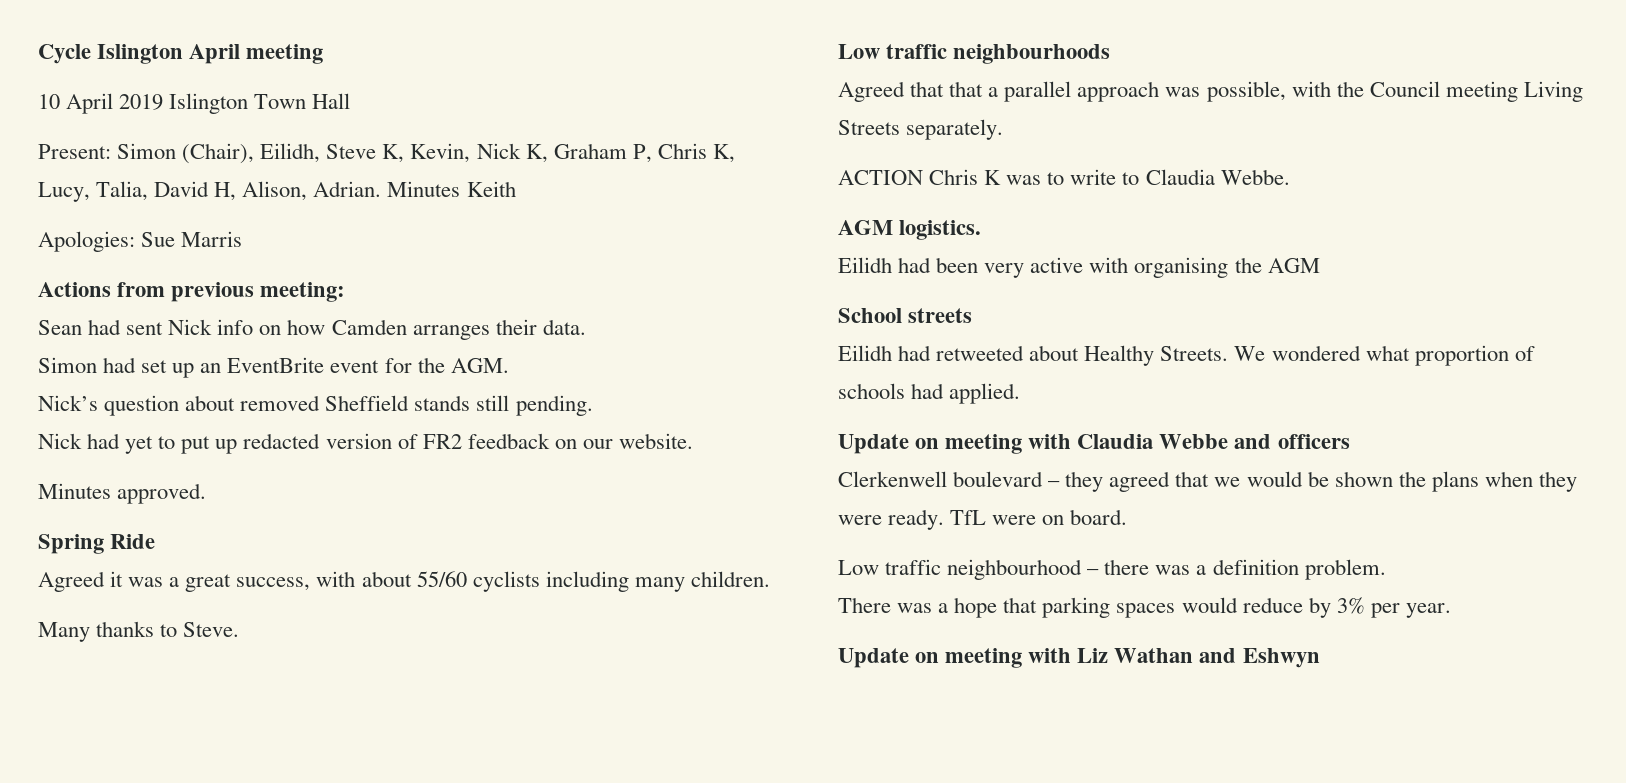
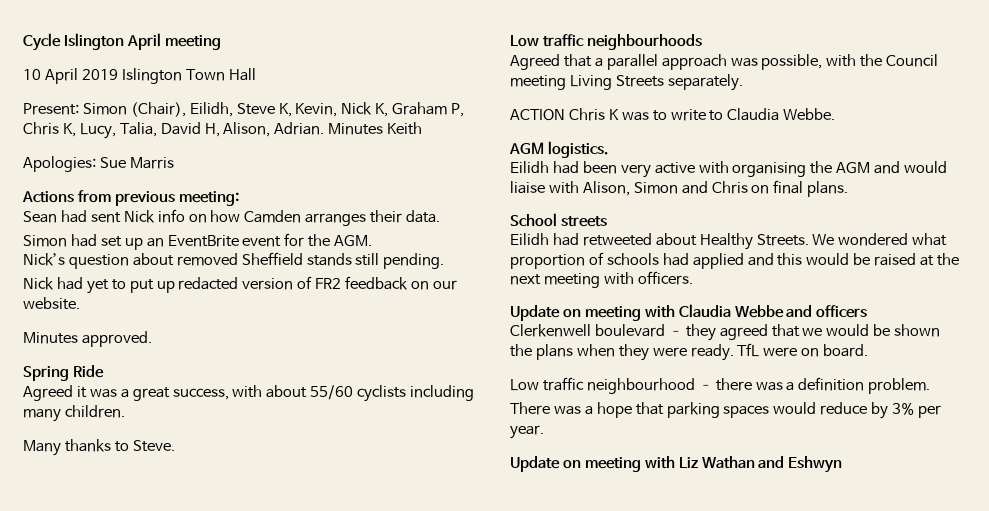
[949,81,984,97] that -> (592, 60) none
(1320, 265) none -> [874,161,948,174] [510,180,849,197] and would liaise with Alison, Simon and Chris on final plans.
[949,383,1021,404] applied. -> [692,253,960,269] [510,271,693,288] applied and this would be raised at the next meeting with officers.

